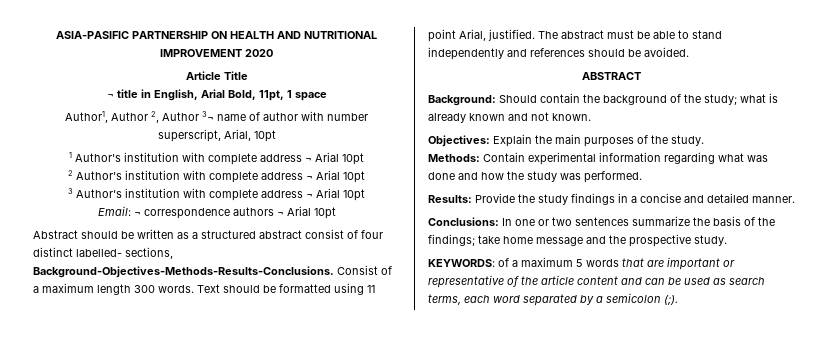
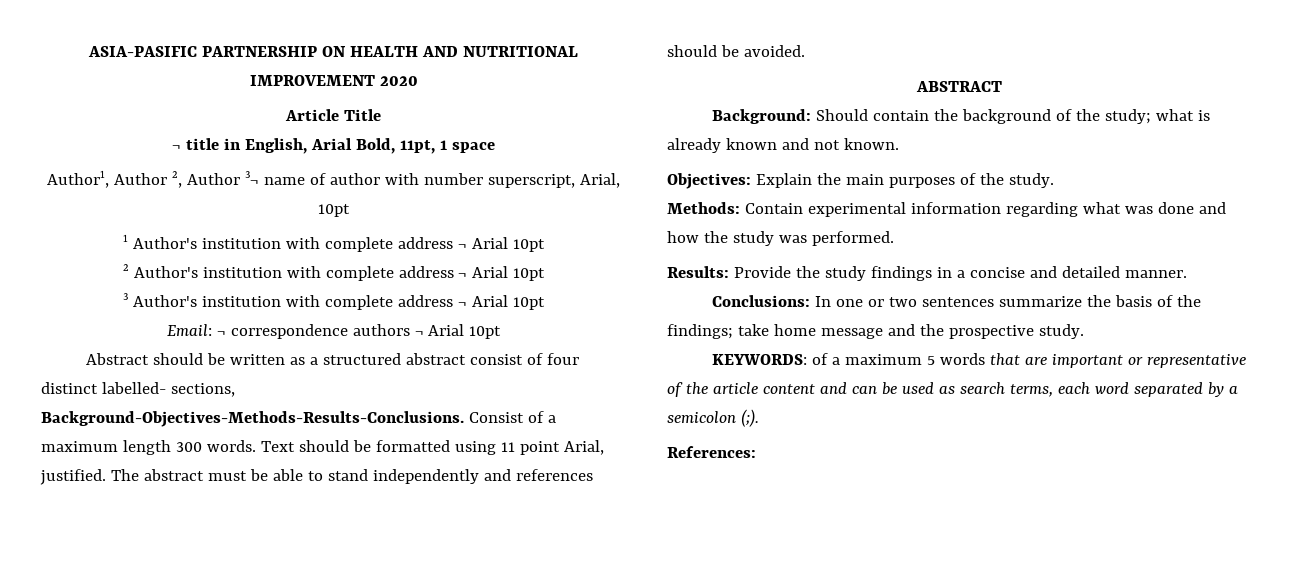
(678, 300) none -> [667,446,756,458] // References:

